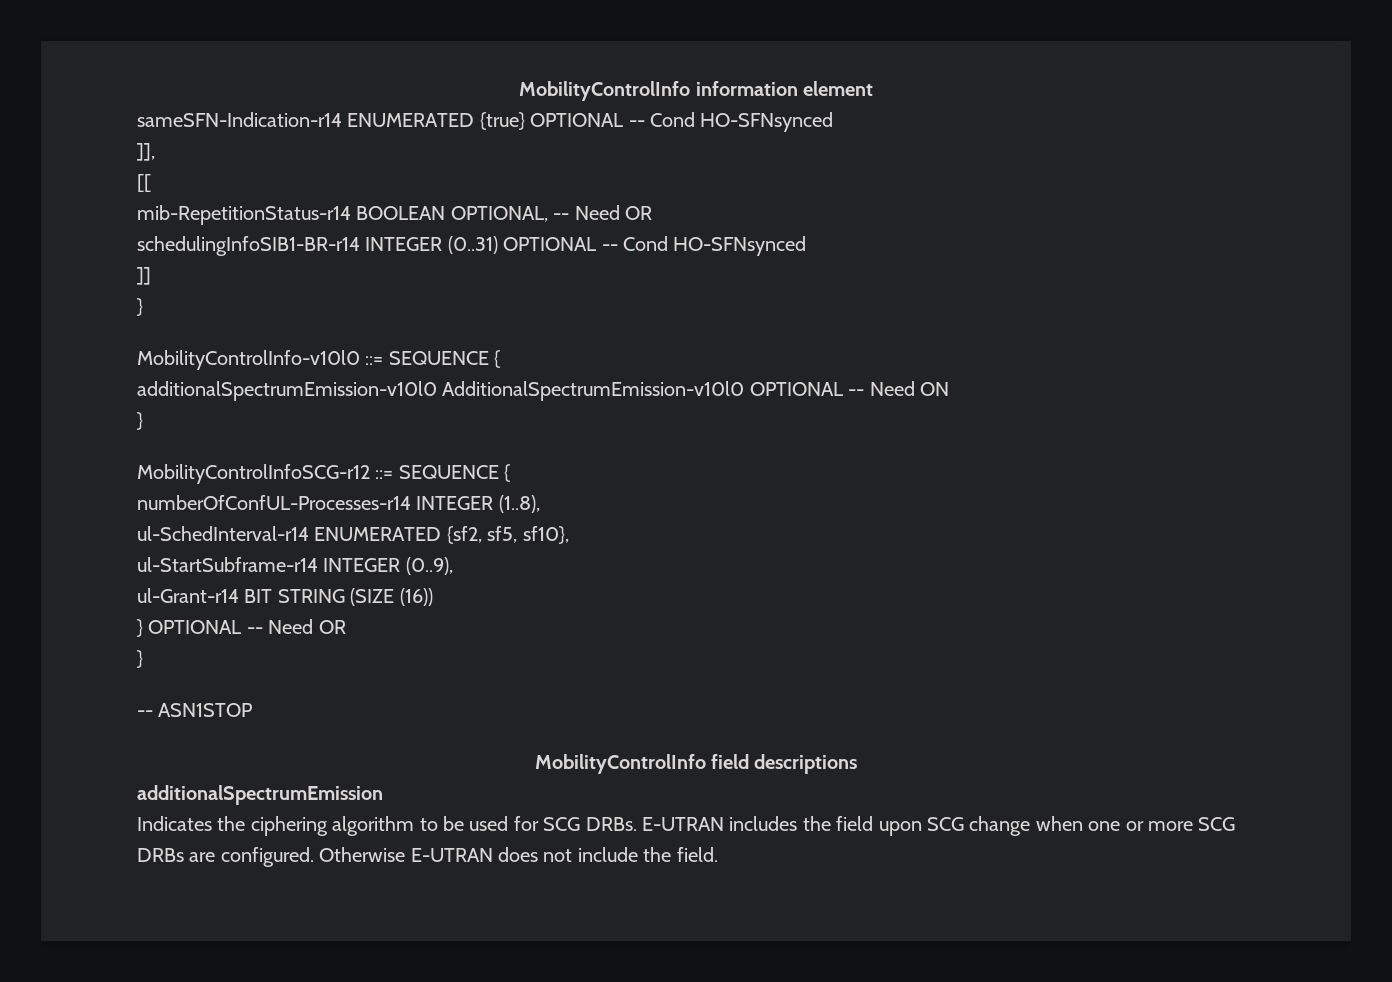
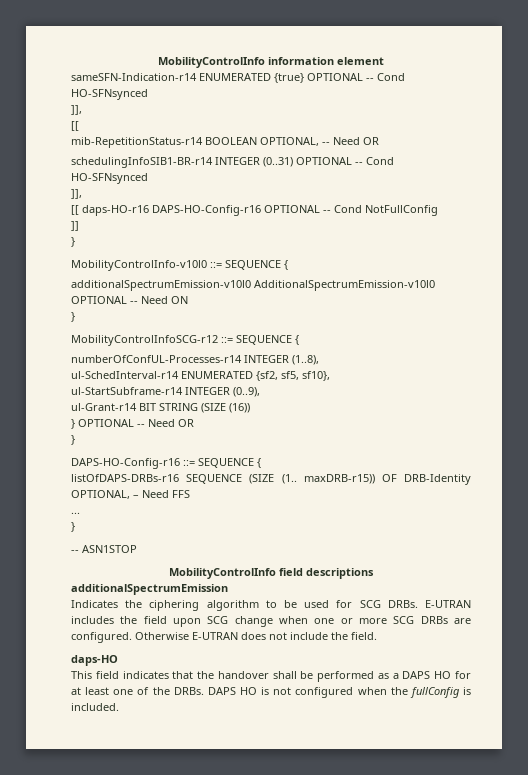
(807, 246) none -> [71,189,82,199] [71,205,438,216] // ]], // [[ daps-HO-r16 DAPS-HO-Config-r16 OPTIONAL -- Cond NotFullConfig
(143, 659) none -> [71,458,261,469] [71,474,471,485] [71,490,190,499] [71,512,80,514] [71,522,75,532] // DAPS-HO-Config-r16 ::= SEQUENCE { // listOfDAPS-DRBs-r16 SEQUENCE (SIZE (1.. maxDRB-r15)) OF DRB-Identity OPTIONAL, – Need FFS // ... // }
(718, 854) none -> [71,655,118,666] [71,671,472,682] [71,687,472,698] [71,703,119,711] // daps-HO // This field indicates that the handover shall be performed as a DAPS HO for at least one of the DRBs. DAPS HO is not configured when the fullConfig is included.

